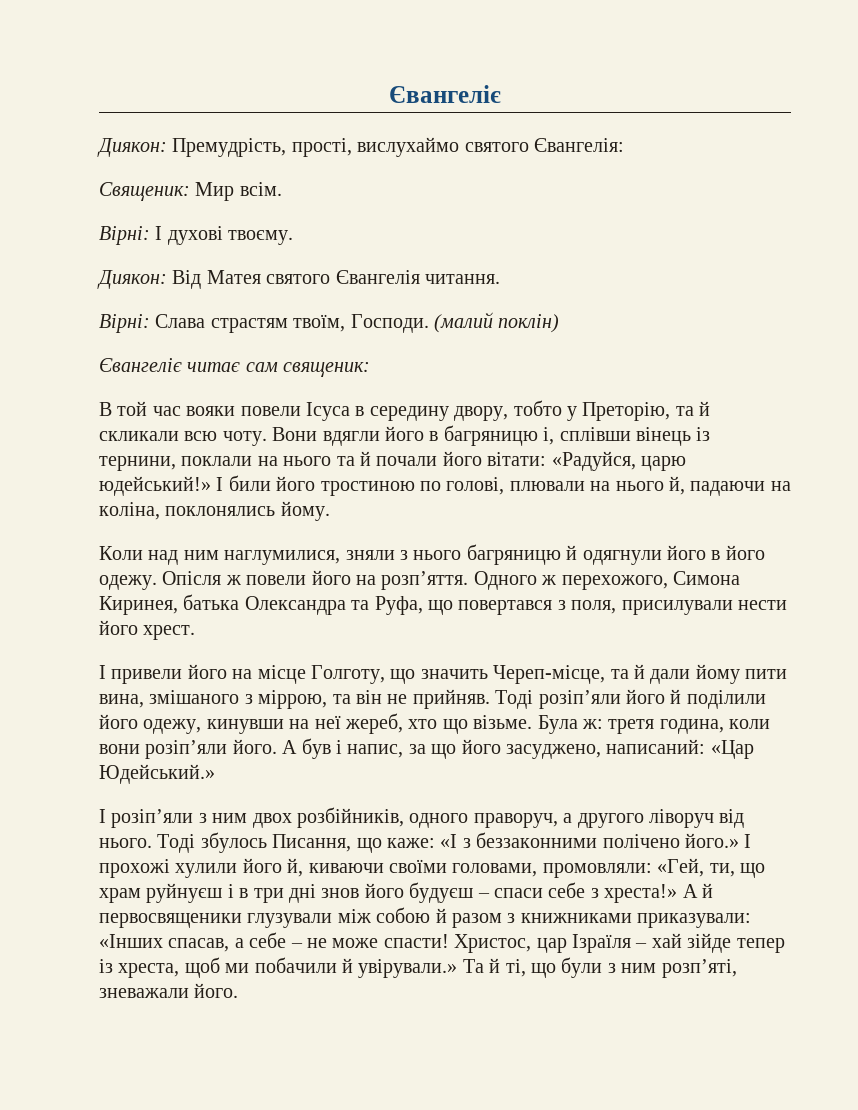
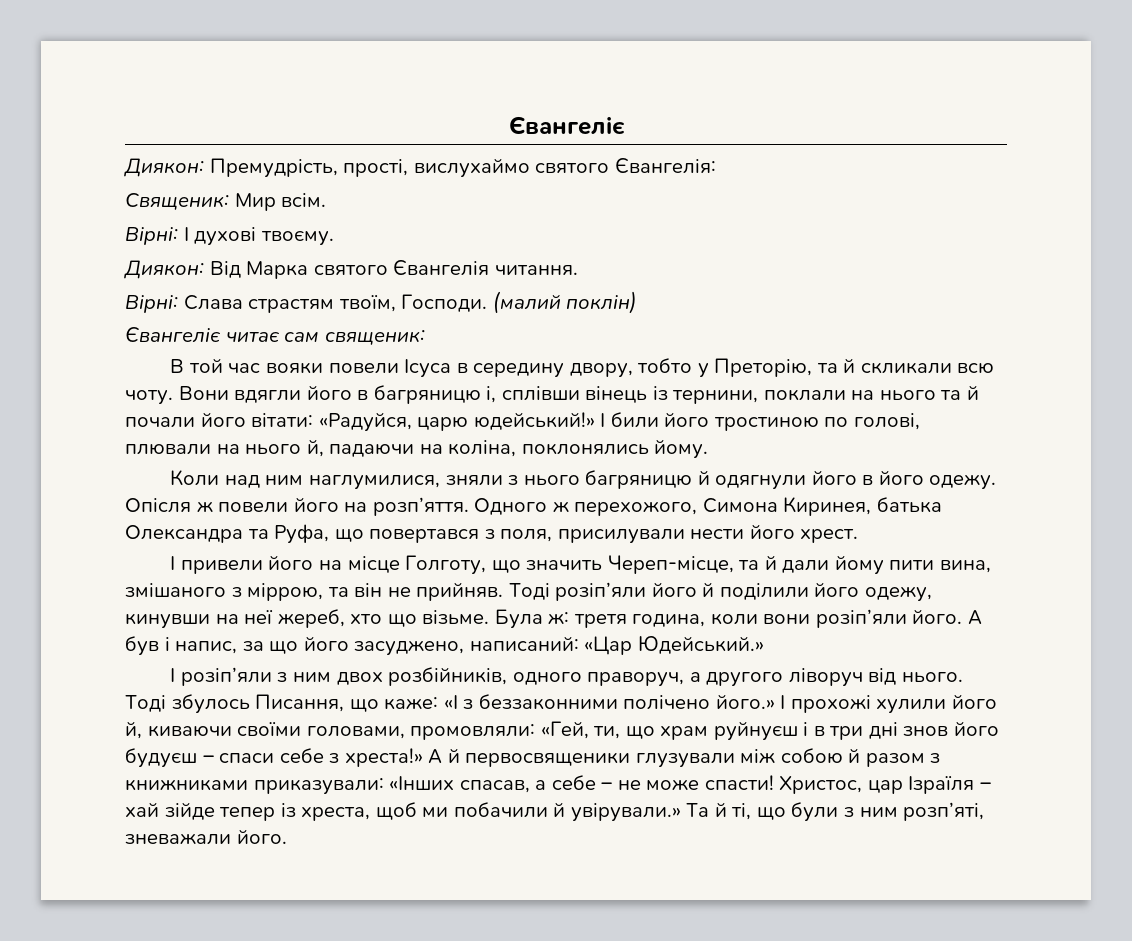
[206,270,261,284] Матея -> [246,261,309,279] Марка

